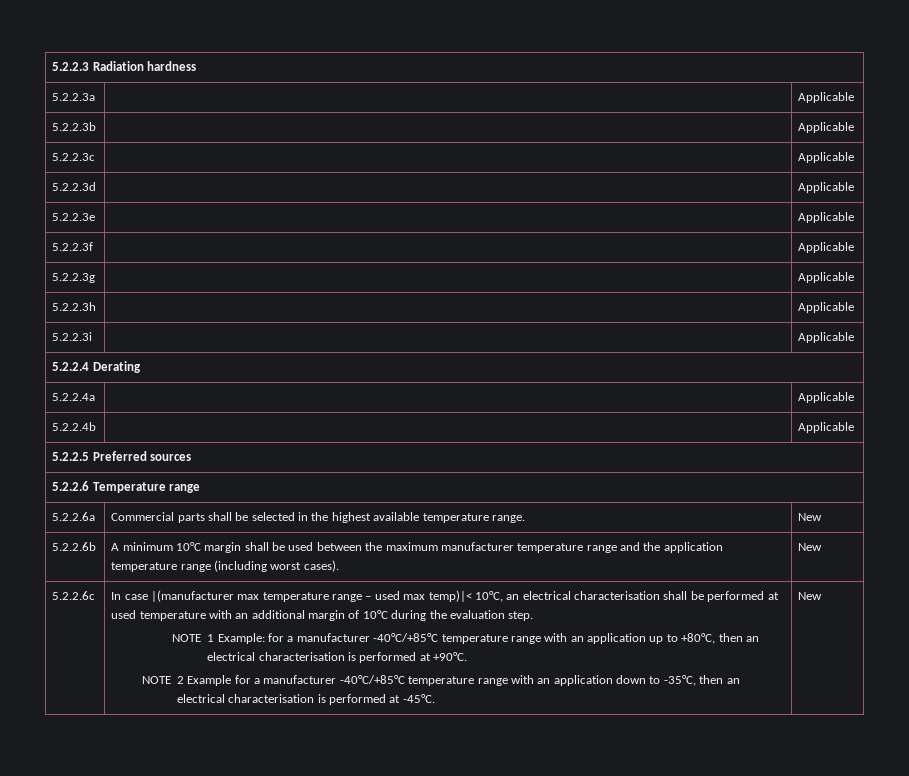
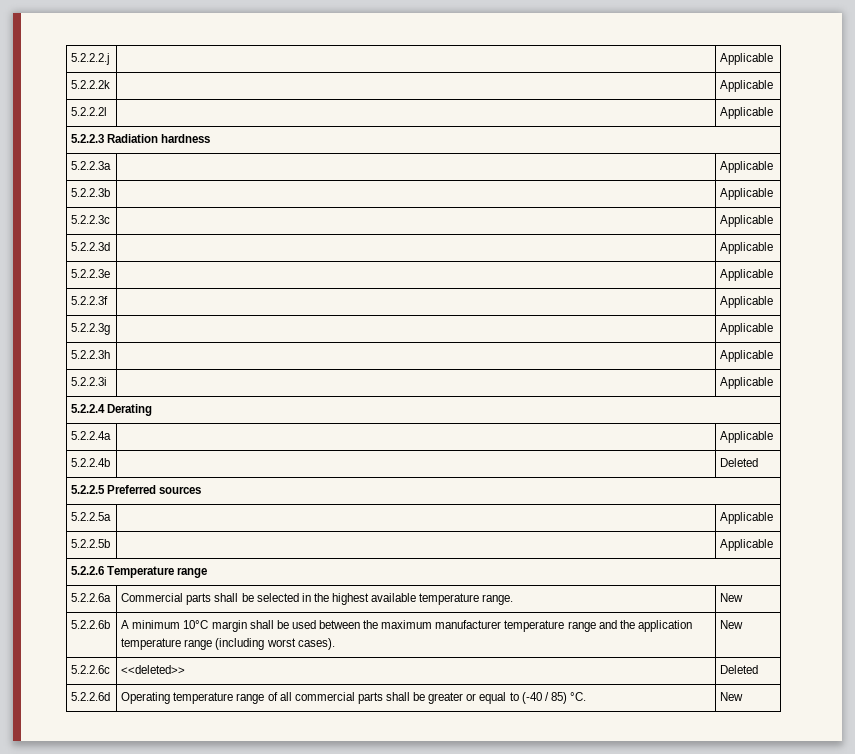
(52, 66) none -> [71,53,111,65] [720,53,774,65] [71,80,111,89] [720,80,774,92] [71,107,108,116] [720,107,774,119] 5.2.2.2.j | | Applicable // 5.2.2.2k | | Applicable // 5.2.2.2l | | Applicable //
[798,422,855,433] Applicable -> [720,458,759,467] Deleted
(191, 457) none -> [71,512,112,521] [720,512,774,524] [71,539,111,548] [720,539,774,551] // 5.2.2.5a | | Applicable // 5.2.2.5b | | Applicable
[111,590,779,602] [111,610,534,621] [172,633,759,644] [207,652,468,663] [141,675,740,686] [176,694,435,705] In case |(manufacturer max temperature range – used max temp)|< 10°C, an electrical characterisation shall be performed at used temperature with an additional margin of 10°C during the evaluation step. // NOTE 1 Example: for a manufacturer -40°C/+85°C temperature range with an application up to +80°C, then an electrical characterisation is performed at +90°C. // NOTE 2 Example for a manufacturer -40°C/+85°C temperature range with an application down to -35°C, then an electrical characterisation is performed at -45°C. -> [121,665,186,674] [720,665,759,674] [71,692,111,701] [121,692,586,704] <<deleted>> | Deleted // 5.2.2.6d | Operating temperature range of all commercial parts shall be greater or equal to (-40 / 85) °C.

